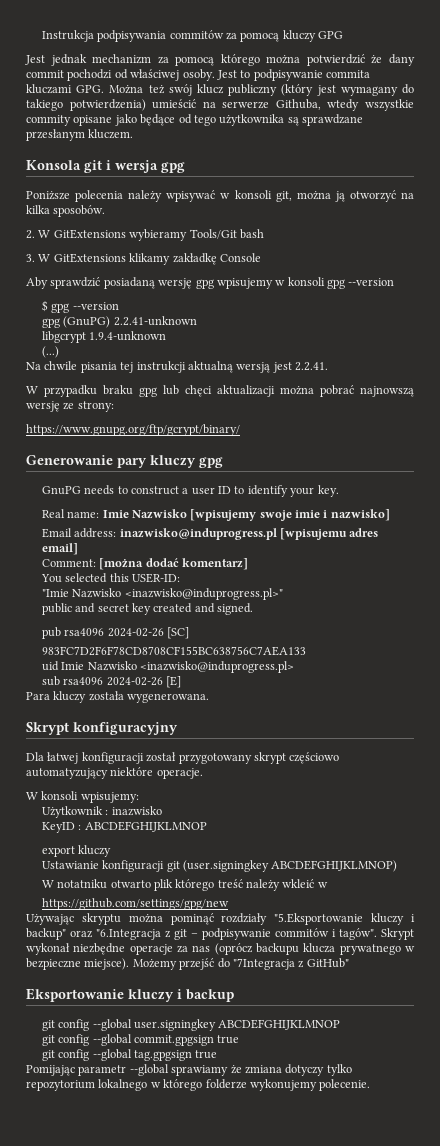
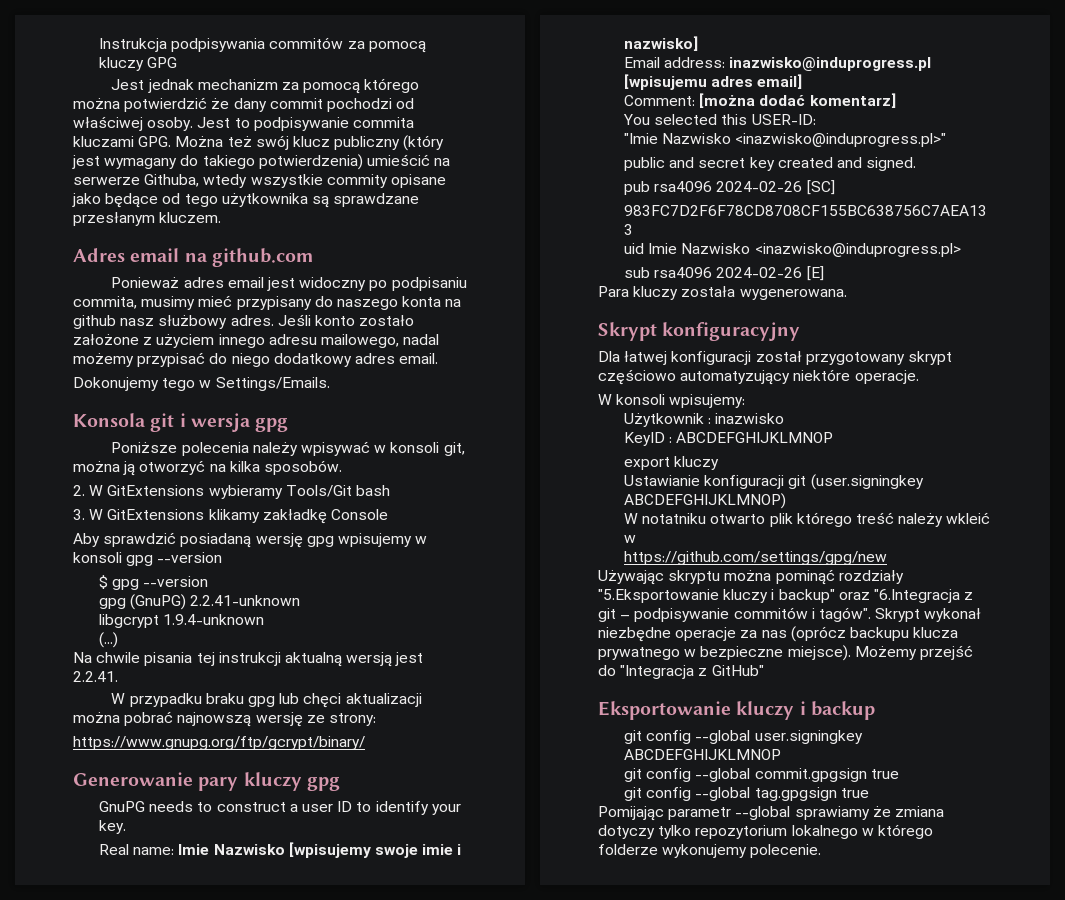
(134, 134) none -> [73,248,313,267] [111,277,467,291] [73,295,462,310] [73,314,415,329] [73,334,440,348] [73,352,439,367] [73,377,330,391] // Adres email na github.com // Ponieważ adres email jest widoczny po podpisaniu commita, musimy mieć przypisany do naszego konta na github nasz służbowy adres. Jeśli konto zostało założone z użyciem innego adresu mailowego, nadal możemy przypisać do niego dodatkowy adres email. // Dokonujemy tego w Settings/Emails.
[232,958,295,970] "7Integracja -> [620,665,695,679] "Integracja

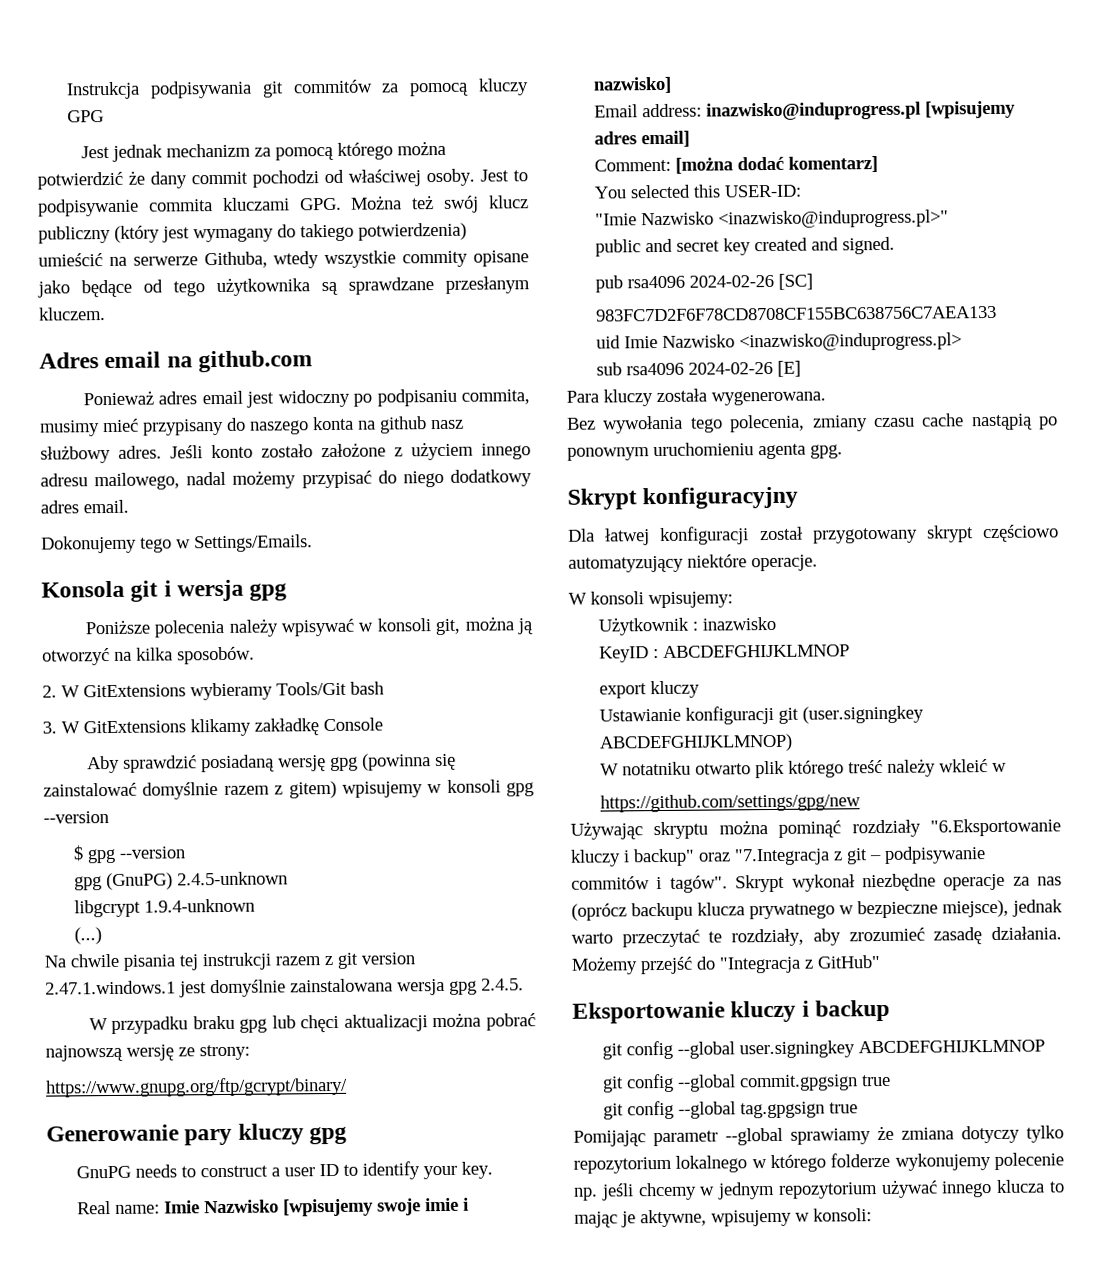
(266, 45) none -> [261,81,284,98] git
(334, 541) none -> [361,753,456,771] [43,780,337,800] (powinna się zainstalować domyślnie razem z gitem)
[190,595,301,606] 2.2.41-unknown -> [177,871,289,886] 2.4.5-unknown
[284,652,424,667] [73,671,118,682] aktualną wersją jest 2.2.41. -> [275,952,415,969] [45,978,524,998] razem z git version 2.47.1.windows.1 jest domyślnie zainstalowana wersja gpg 2.4.5.
[624,74,708,90] [wpisujemu -> [925,100,1017,119] [wpisujemy
(847, 294) none -> [567,413,1058,434] [567,442,843,461] // Bez wywołania tego polecenia, zmiany czasu cache nastąpią po ponownym uruchomieniu agenta gpg.
[598,589,719,603] "5.Eksportowanie -> [930,818,1061,837] "6.Eksportowanie
[873,589,960,603] "6.Integracja -> [734,848,830,866] "7.Integracja
[787,645,851,661] miejsce). -> [942,899,1063,918] [571,926,1062,948] miejsce), jednak warto przeczytać te rozdziały, aby zrozumieć zasadę działania.
[750,844,822,858] polecenie. -> [994,1152,1064,1170] [573,1179,1065,1201] [574,1208,872,1228] polecenie np. jeśli chcemy w jednym repozytorium używać innego klucza to mając je aktywne, wpisujemy w konsoli:

